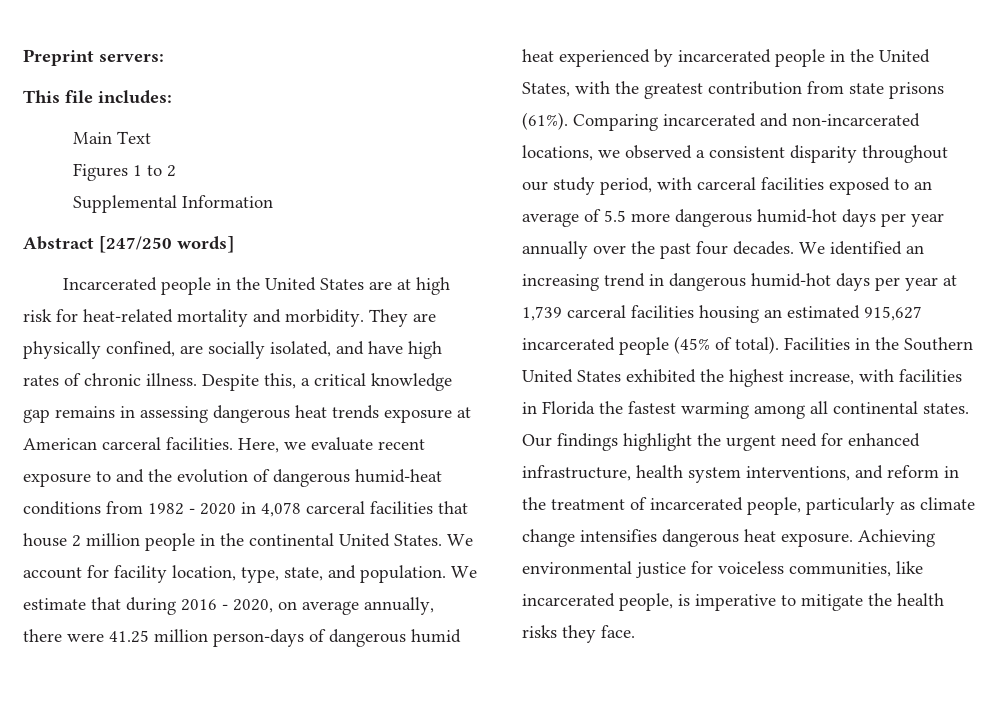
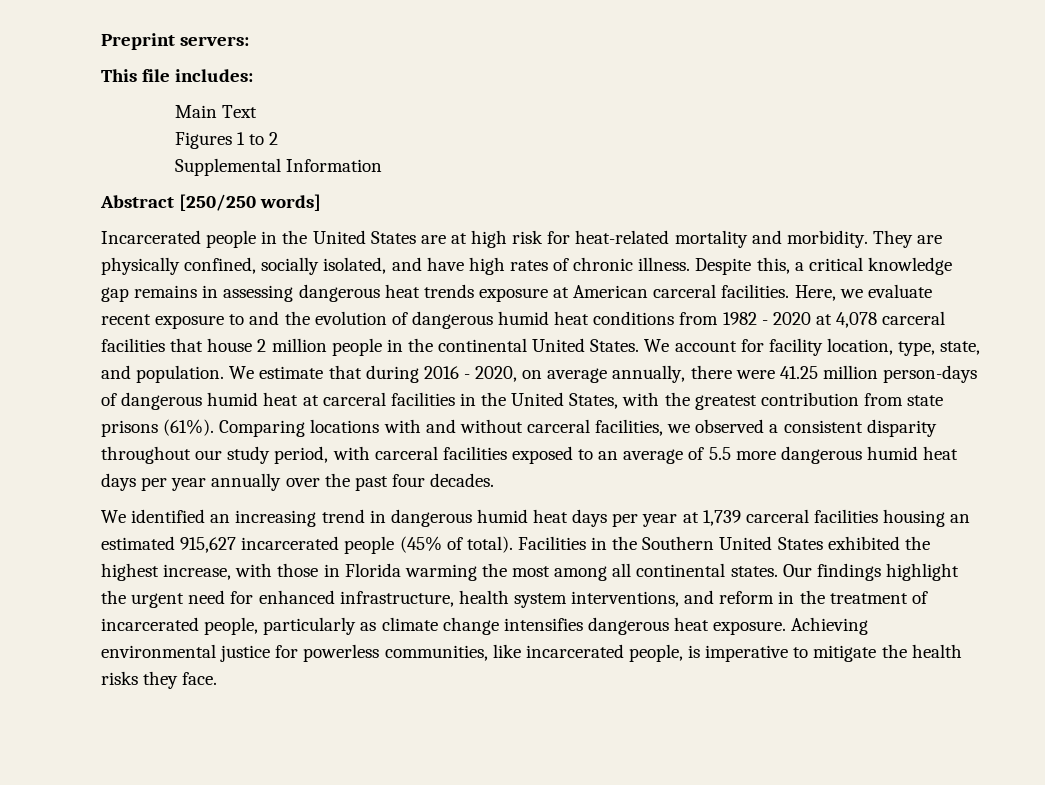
[99,236,172,253] [247/250 -> [179,194,257,211] [250/250
[180,345,203,354] are -> (257, 265) none
[355,469,442,483] humid-heat -> [498,311,590,325] humid heat
[241,502,256,514] in -> [815,314,832,325] at
[559,49,825,67] experienced by incarcerated people -> [302,392,455,406] at carceral facilities
[663,113,920,127] [522,145,593,161] incarcerated and non-incarcerated locations, -> [310,419,664,436] locations with and without carceral facilities,
[757,209,837,223] humid-hot -> [866,446,959,460] humid heat
(794, 248) none -> (495, 480) //
[751,273,831,287] humid-hot -> [476,509,569,523] humid heat
[899,369,962,382] facilities -> [277,563,319,577] those
[599,401,749,419] the fastest warming -> [404,563,551,581] warming the most
[718,561,784,574] voiceless -> [303,644,380,662] powerless

